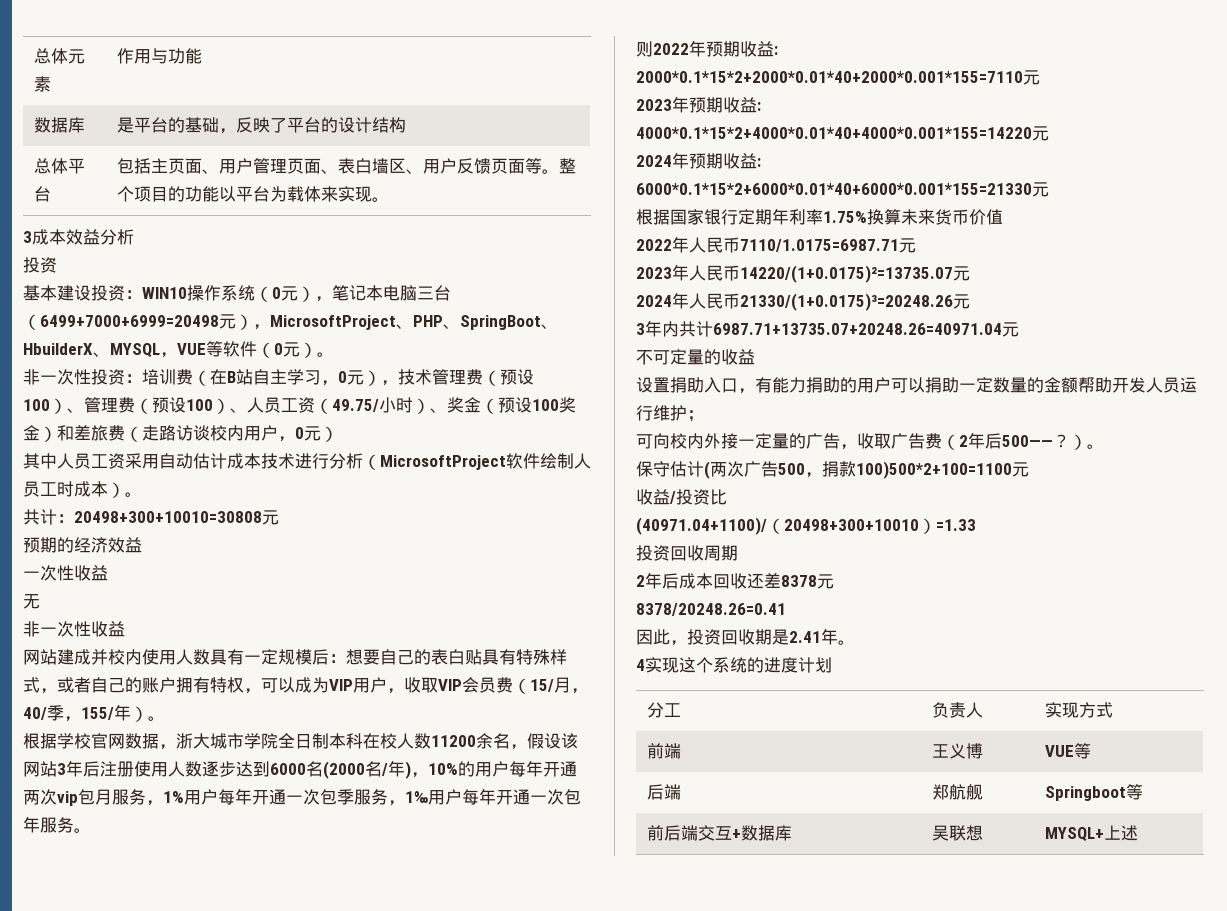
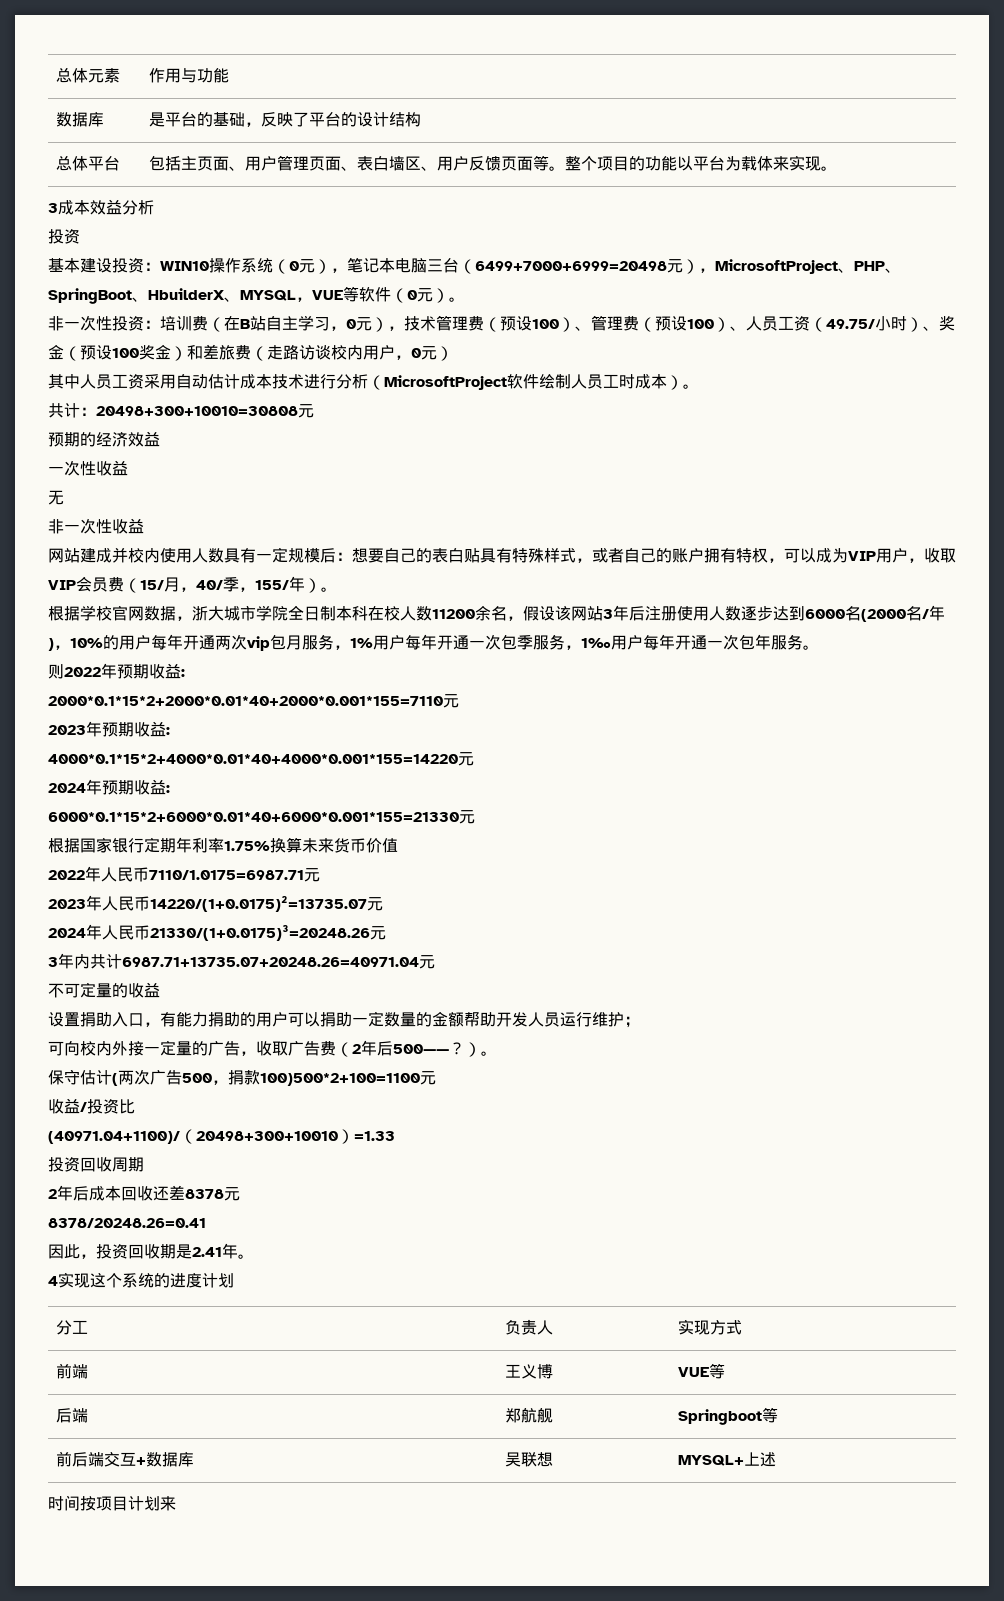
(1138, 833) none -> [48,1495,176,1511] // 时间按项目计划来

